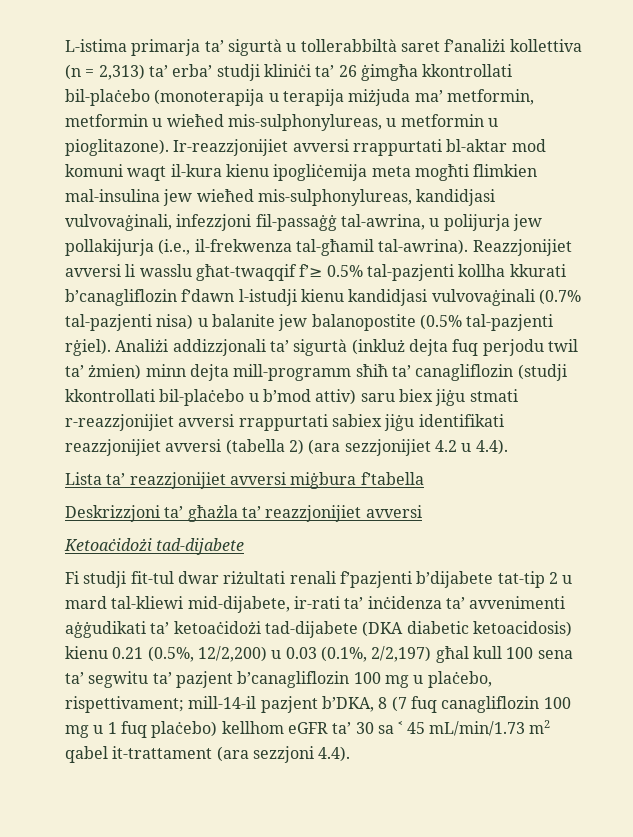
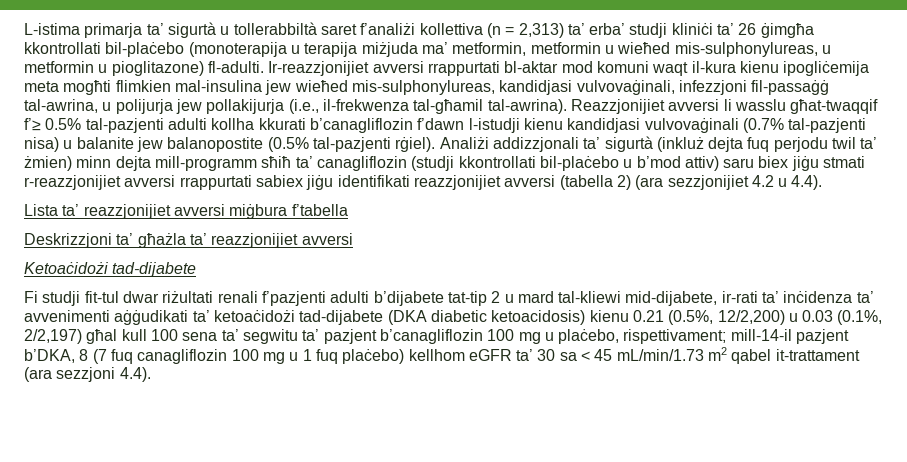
[65,139,169,156] pioglitazone). -> [111,61,264,76] pioglitazone) fl-adulti.
(454, 272) none -> [167,118,207,130] adulti
(412, 579) none -> [330,291,370,303] adulti

